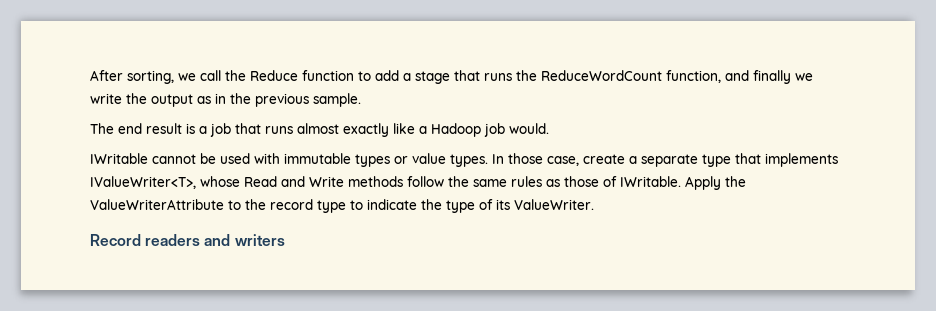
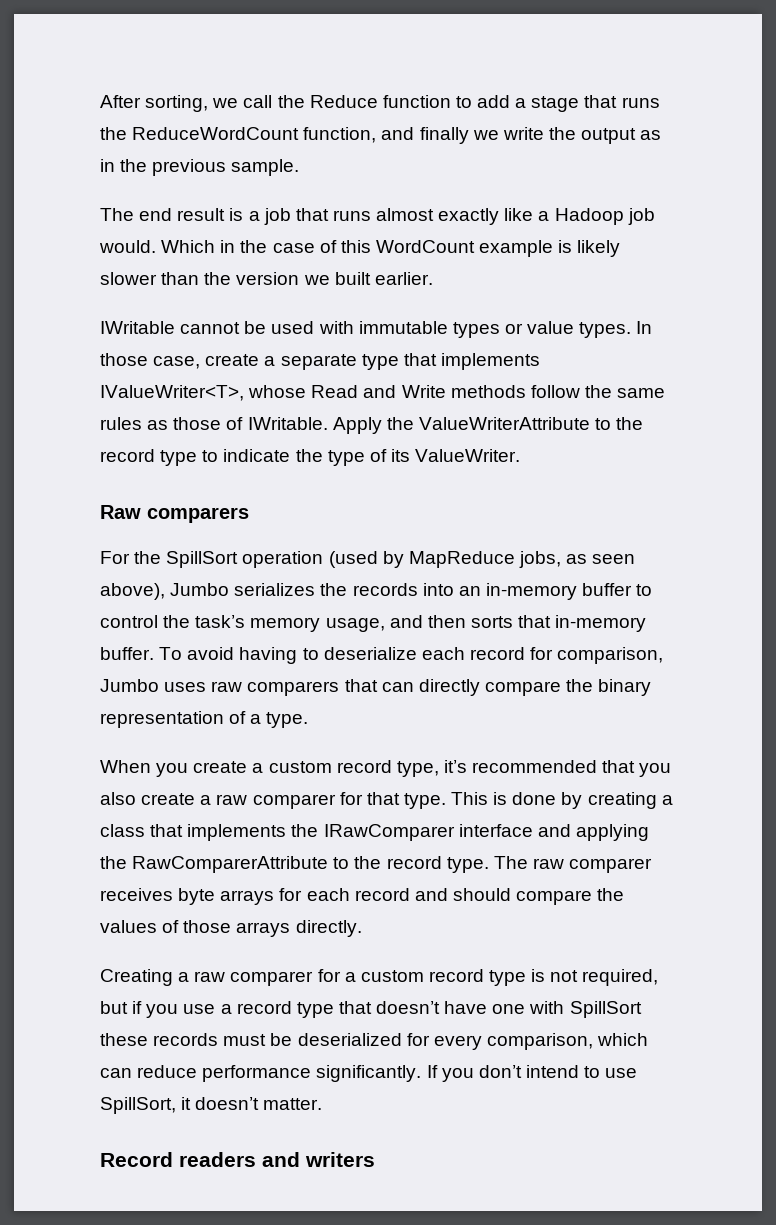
(549, 128) none -> [161,240,621,257] [100,272,433,285] Which in the case of this WordCount example is likely slower than the version we built earlier.
(594, 204) none -> [100,505,249,523] [100,551,636,568] [100,583,653,600] [100,615,647,632] [100,647,664,664] [100,679,652,696] [100,711,309,728] [100,760,672,777] [100,792,673,809] [100,824,649,841] [100,856,653,873] [100,888,625,905] [100,920,362,937] [100,969,659,986] [100,1001,642,1018] [100,1033,649,1050] [100,1065,638,1082] [100,1097,323,1114] // Raw comparers // For the SpillSort operation (used by MapReduce jobs, as seen above), Jumbo serializes the records into an in-memory buffer to control the task’s memory usage, and then sorts that in-memory buffer. To avoid having to deserialize each record for comparison, Jumbo uses raw comparers that can directly compare the binary representation of a type. // When you create a custom record type, it’s recommended that you also create a raw comparer for that type. This is done by creating a class that implements the IRawComparer interface and applying the RawComparerAttribute to the record type. The raw comparer receives byte arrays for each record and should compare the values of those arrays directly. // Creating a raw comparer for a custom record type is not required, but if you use a record type that doesn’t have one with SpillSort these records must be deserialized for every comparison, which can reduce performance significantly. If you don’t intend to use SpillSort, it doesn’t matter.

